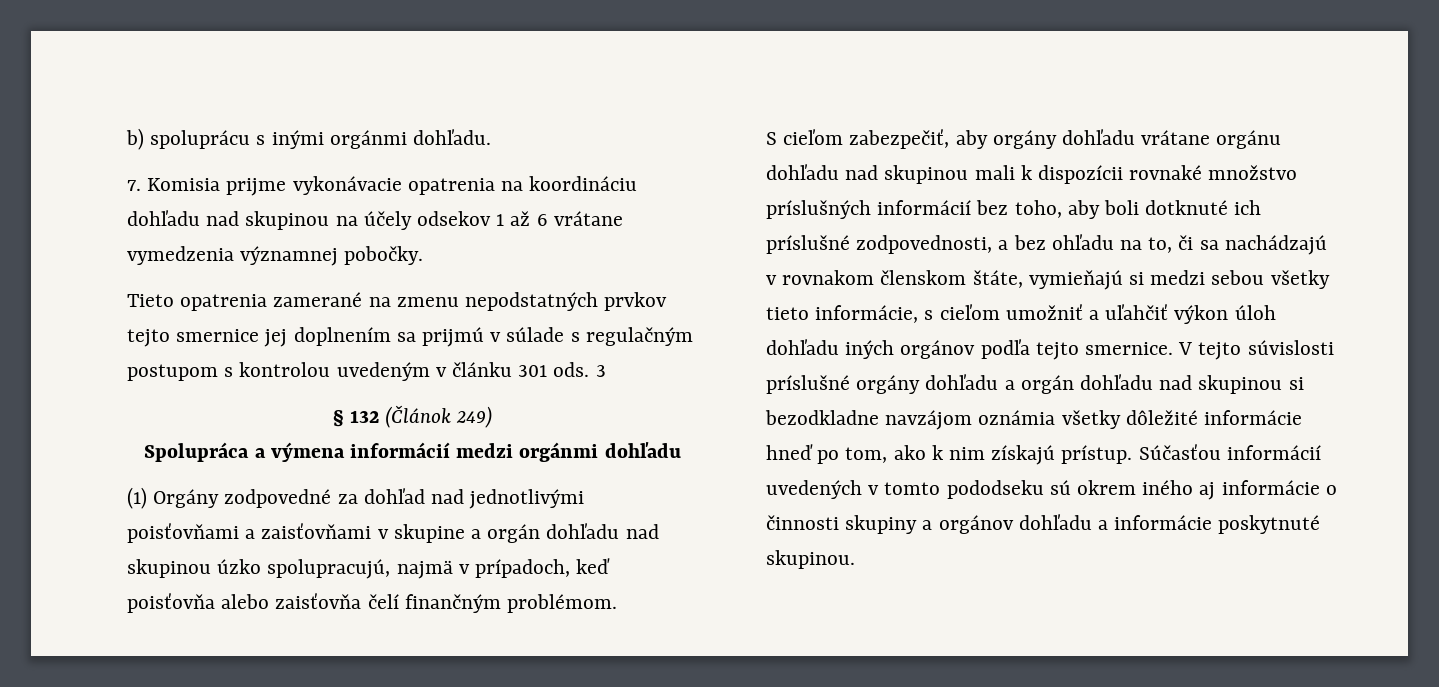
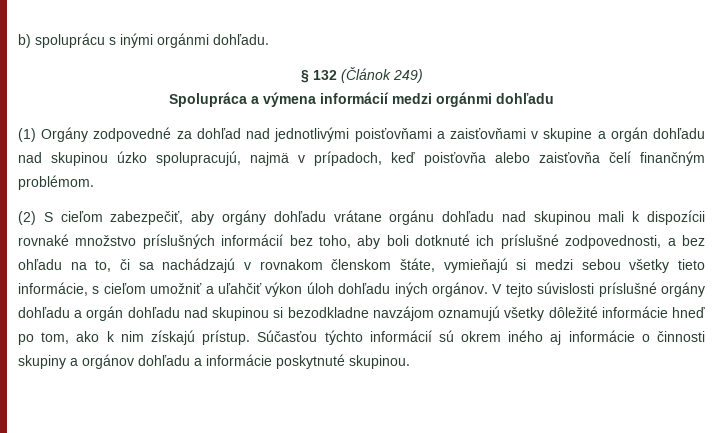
[127,176,638,196] [127,210,623,230] [127,246,424,266] [127,292,668,311] [127,327,693,347] [127,362,606,381] // 7. Komisia prijme vykonávacie opatrenia na koordináciu dohľadu nad skupinou na účely odsekov 1 až 6 vrátane vymedzenia významnej pobočky. // Tieto opatrenia zamerané na zmenu nepodstatných prvkov tejto smernice jej doplnením sa prijmú v súlade s regulačným postupom s kontrolou uvedeným v článku 301 ods. 3 -> (269, 39) none
(618, 603) none -> [18,211,36,225] (2)
[900,339,1174,360] orgánov podľa tejto smernice. -> [431,282,488,297] orgánov.
[978,410,1056,425] oznámia -> [438,306,501,321] oznamujú
[1226,445,1321,460] [766,480,1044,499] informácií uvedených v tomto pododseku -> [324,330,432,345] týchto informácií

